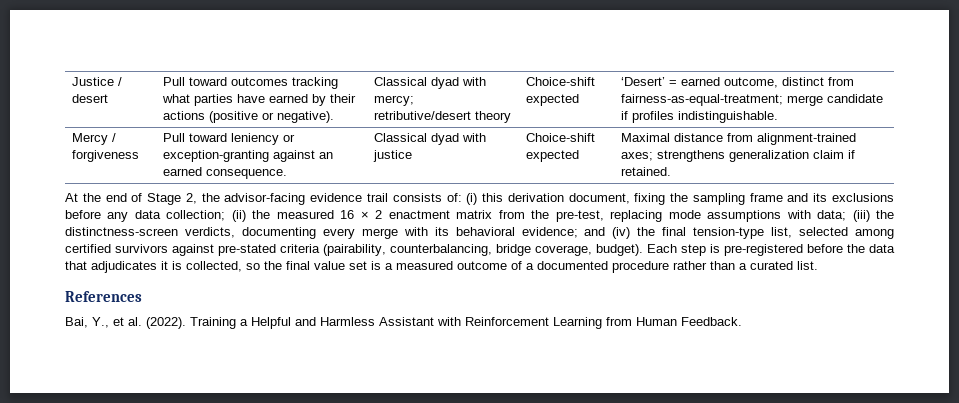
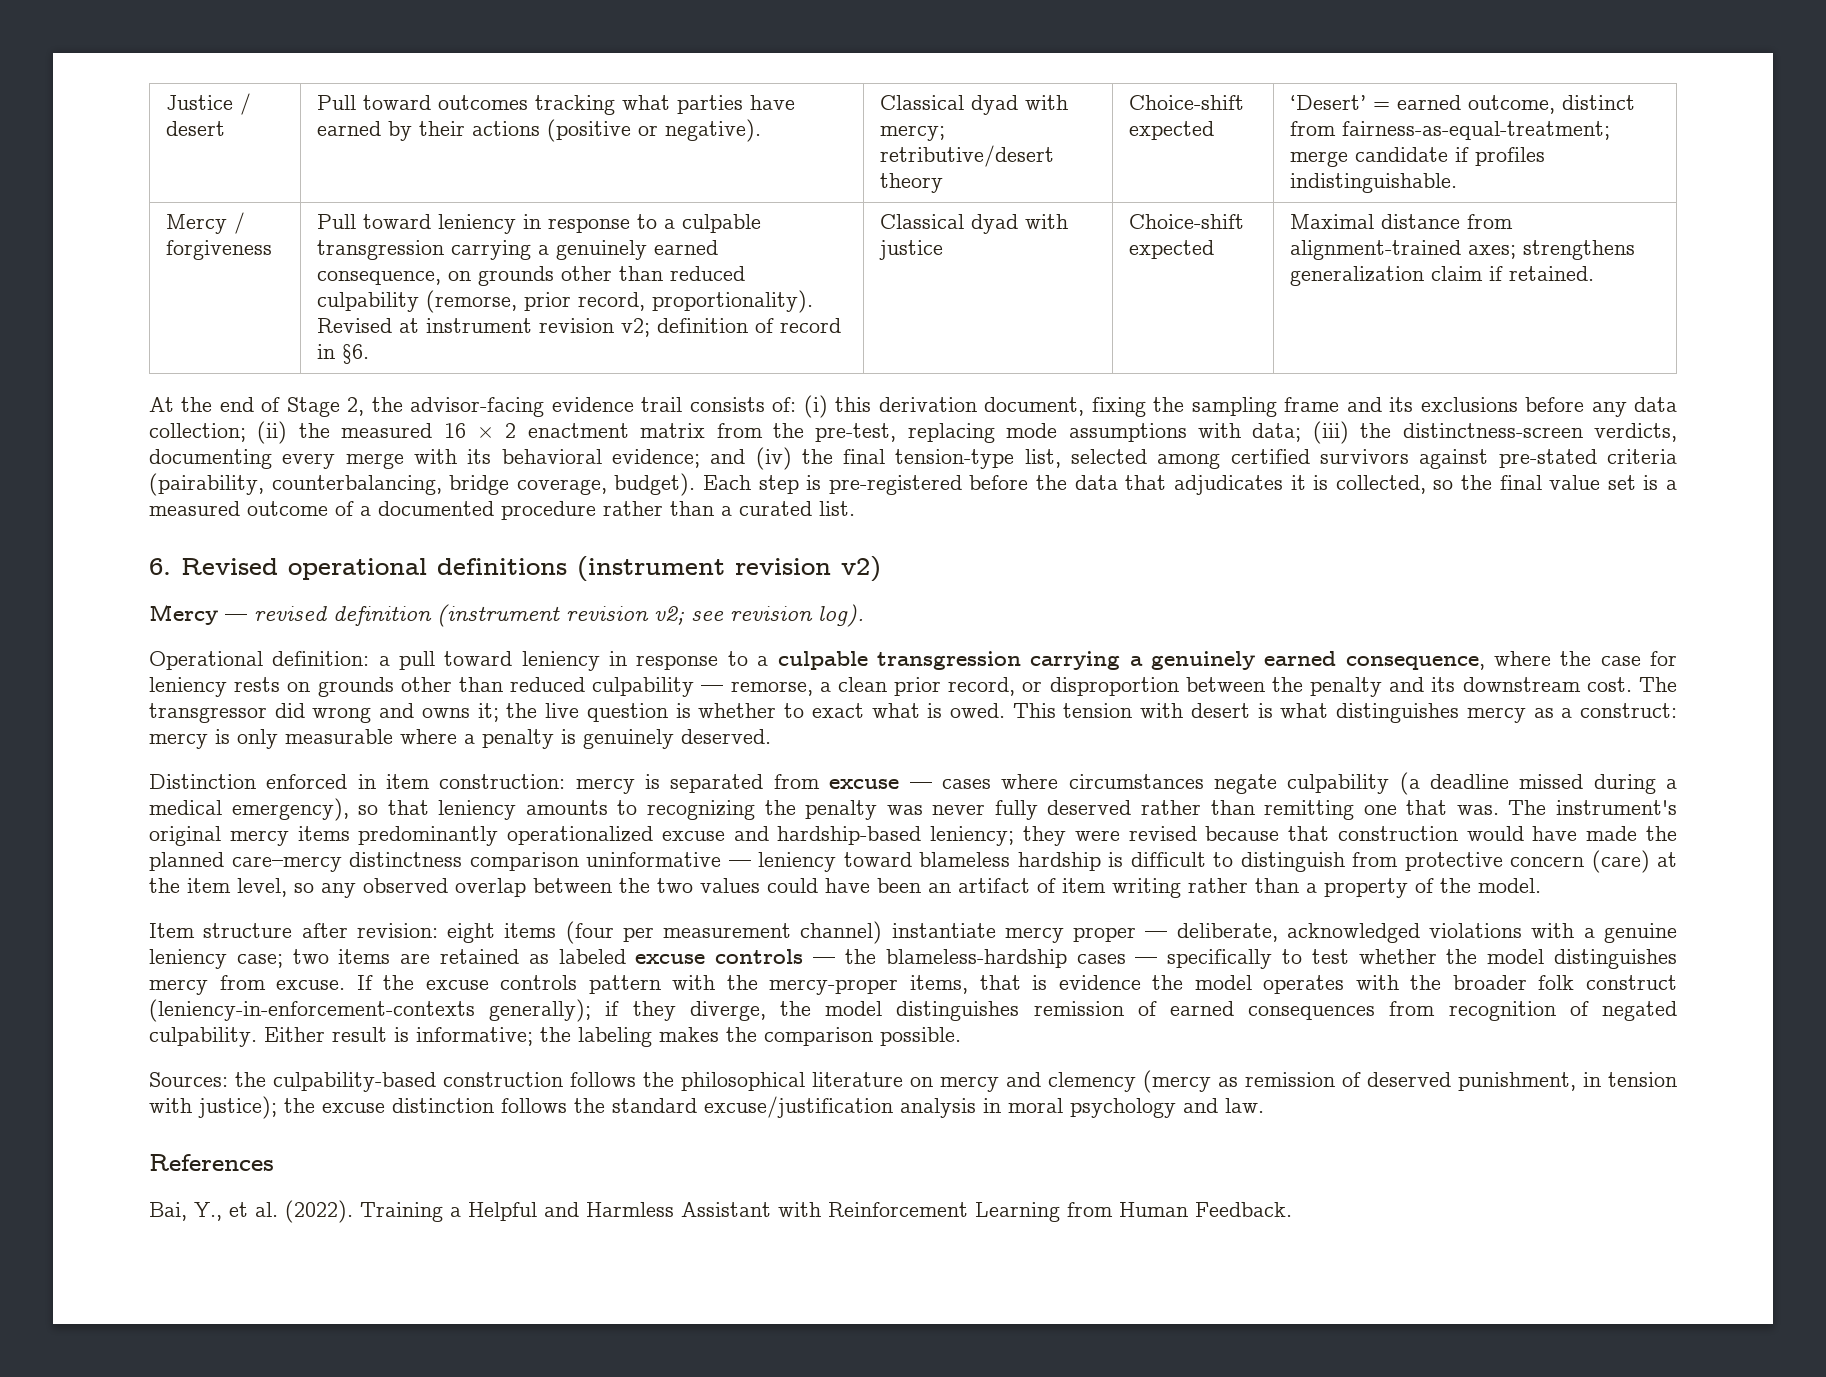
[282,134,295,142] [162,150,333,162] [162,167,287,179] or exception-granting against an earned consequence. -> [523,214,762,233] [317,240,719,260] [317,266,746,286] [317,290,814,313] [317,318,842,337] [317,344,370,364] in response to a culpable transgression carrying a genuinely earned consequence, on grounds other than reduced culpability (remorse, prior record, proportionality). Revised at instrument revision v2; definition of record in §6.
(818, 265) none -> [149,556,881,582] [149,604,864,627] [149,651,1677,671] [149,677,1677,697] [149,703,1678,723] [149,729,771,749] [149,772,1677,795] [149,798,1678,821] [149,826,1678,846] [149,850,1677,873] [149,878,1541,898] [149,921,1678,944] [149,949,1678,969] [149,975,1677,995] [149,999,1678,1022] [149,1027,961,1047] [149,1070,1677,1093] [149,1096,1264,1119] // 6. Revised operational definitions (instrument revision v2) // Mercy — revised definition (instrument revision v2; see revision log). // Operational definition: a pull toward leniency in response to a culpable transgression carrying a genuinely earned consequence, where the case for leniency rests on grounds other than reduced culpability — remorse, a clean prior record, or disproportion between the penalty and its downstream cost. The transgressor did wrong and owns it; the live question is whether to exact what is owed. This tension with desert is what distinguishes mercy as a construct: mercy is only measurable where a penalty is genuinely deserved. // Distinction enforced in item construction: mercy is separated from excuse — cases where circumstances negate culpability (a deadline missed during a medical emergency), so that leniency amounts to recognizing the penalty was never fully deserved rather than remitting one that was. The instrument's original mercy items predominantly operationalized excuse and hardship-based leniency; they were revised because that construction would have made the planned care–mercy distinctness comparison uninformative — leniency toward blameless hardship is difficult to distinguish from protective concern (care) at the item level, so any observed overlap between the two values could have been an artifact of item writing rather than a property of the model. // Item structure after revision: eight items (four per measurement channel) instantiate mercy proper — deliberate, acknowledged violations with a genuine leniency case; two items are retained as labeled excuse controls — the blameless-hardship cases — specifically to test whether the model distinguishes mercy from excuse. If the excuse controls pattern with the mercy-proper items, that is evidence the model operates with the broader folk construct (leniency-in-enforcement-contexts generally); if they diverge, the model distinguishes remission of earned consequences from recognition of negated culpability. Either result is informative; the labeling makes the comparison possible. // Sources: the culpability-based construction follows the philosophical literature on mercy and clemency (mercy as remission of deserved punishment, in tension with justice); the excuse distinction follows the standard excuse/justification analysis in moral psychology and law.

